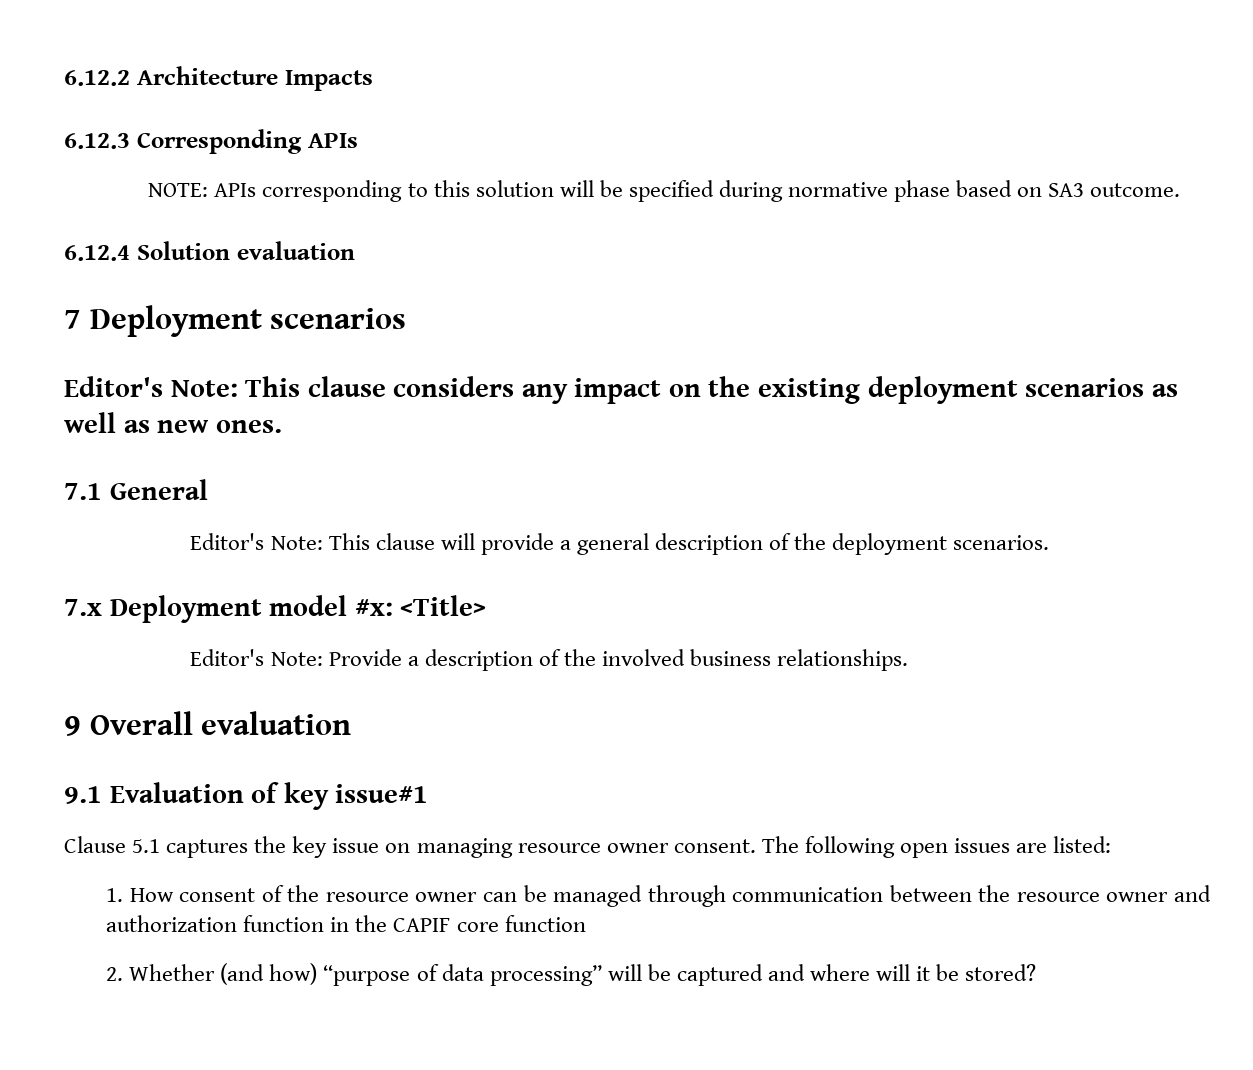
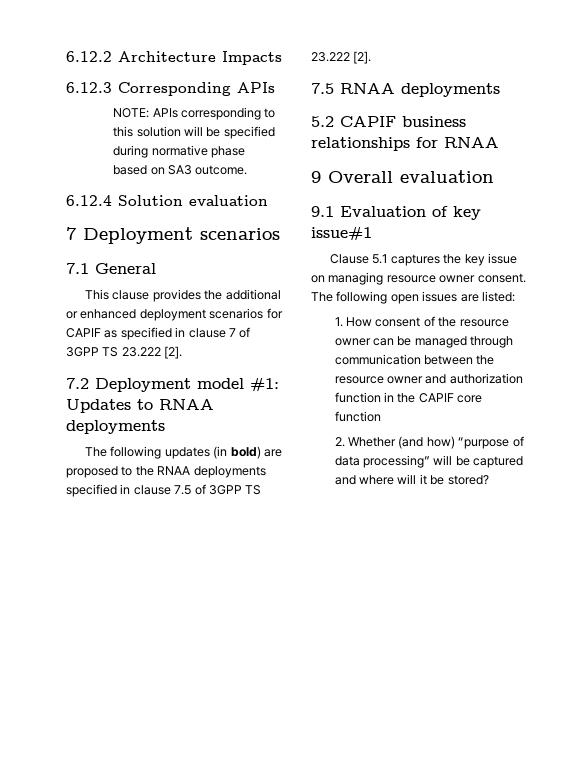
[64,376,1178,404] [64,412,282,433] [64,479,208,500] [190,533,1050,555] [64,595,487,623] [190,649,909,671] Editor's Note: This clause considers any impact on the existing deployment scenarios as well as new ones. // 7.1 General // Editor's Note: This clause will provide a general description of the deployment scenarios. // 7.x Deployment model #x: <Title> // Editor's Note: Provide a description of the involved business relationships. -> [66,263,156,274] [85,289,281,302] [66,308,283,321] [66,327,251,340] [66,346,183,359] [66,377,279,392] [66,399,214,413] [66,420,165,434] [85,446,282,459] [66,466,266,478] [66,484,262,497] [311,51,372,64] [311,83,500,97] [311,116,466,127] [311,137,499,151] 7.1 General // This clause provides the additional or enhanced deployment scenarios for CAPIF as specified in clause 7 of 3GPP TS 23.222 [2]. // 7.2 Deployment model #1: Updates to RNAA deployments // The following updates (in bold) are proposed to the RNAA deployments specified in clause 7.5 of 3GPP TS 23.222 [2]. // 7.5 RNAA deployments // 5.2 CAPIF business relationships for RNAA

